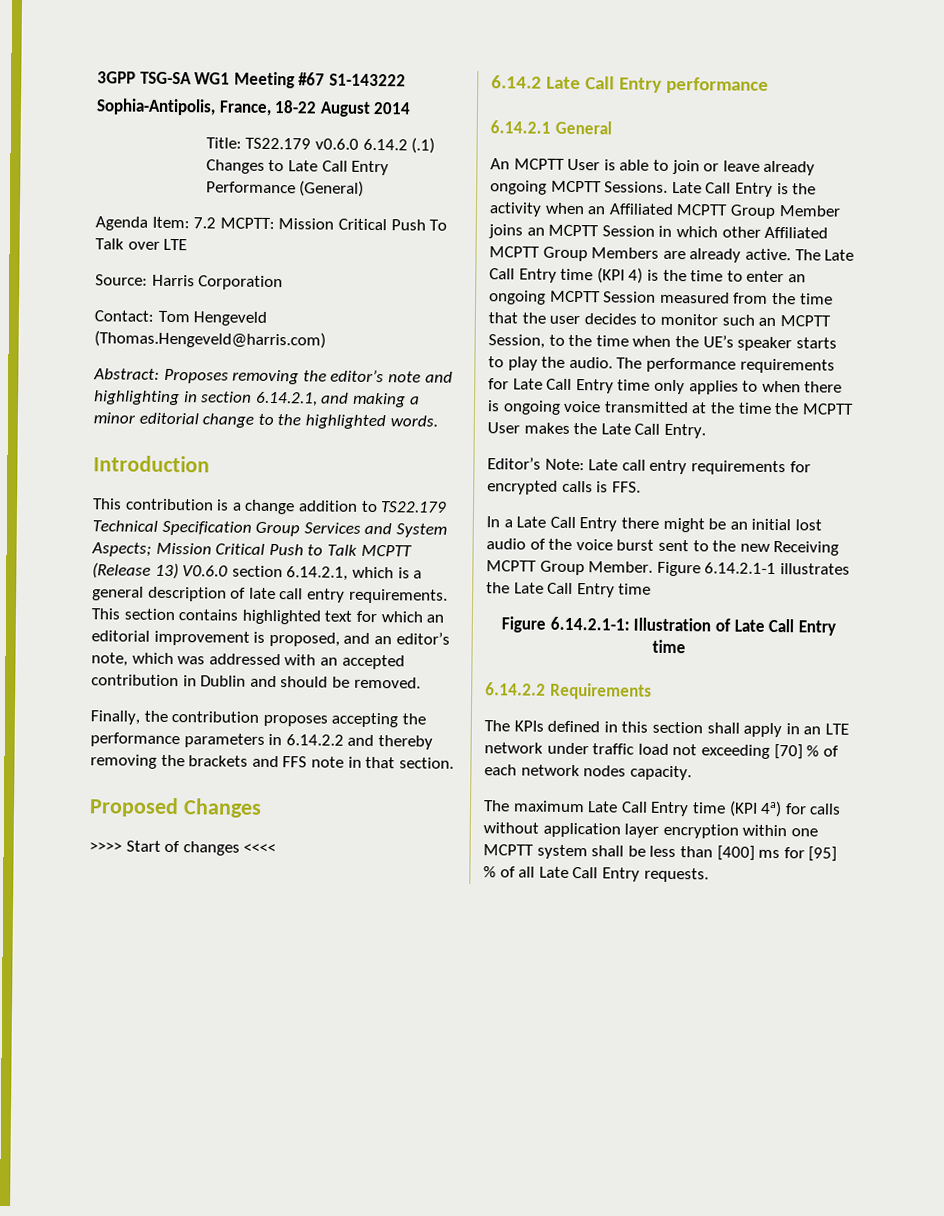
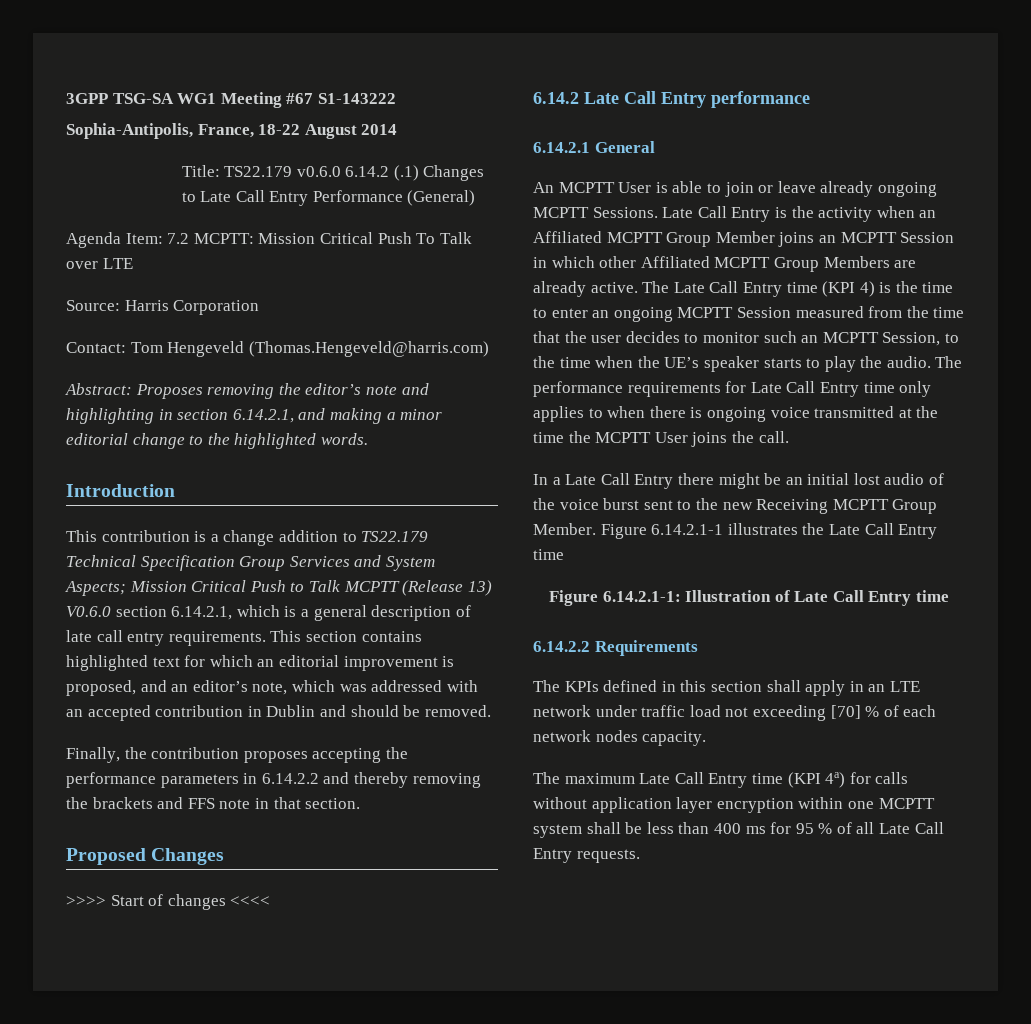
[523,422,706,439] [487,457,811,476] [487,480,641,495] makes the Late Call Entry. // Editor’s Note: Late call entry requirements for encrypted calls is FFS. -> [691,431,789,447] joins the call.
[716,845,755,861] [400] -> [713,823,741,834] 400
[808,846,838,862] [95] -> [795,823,814,834] 95

